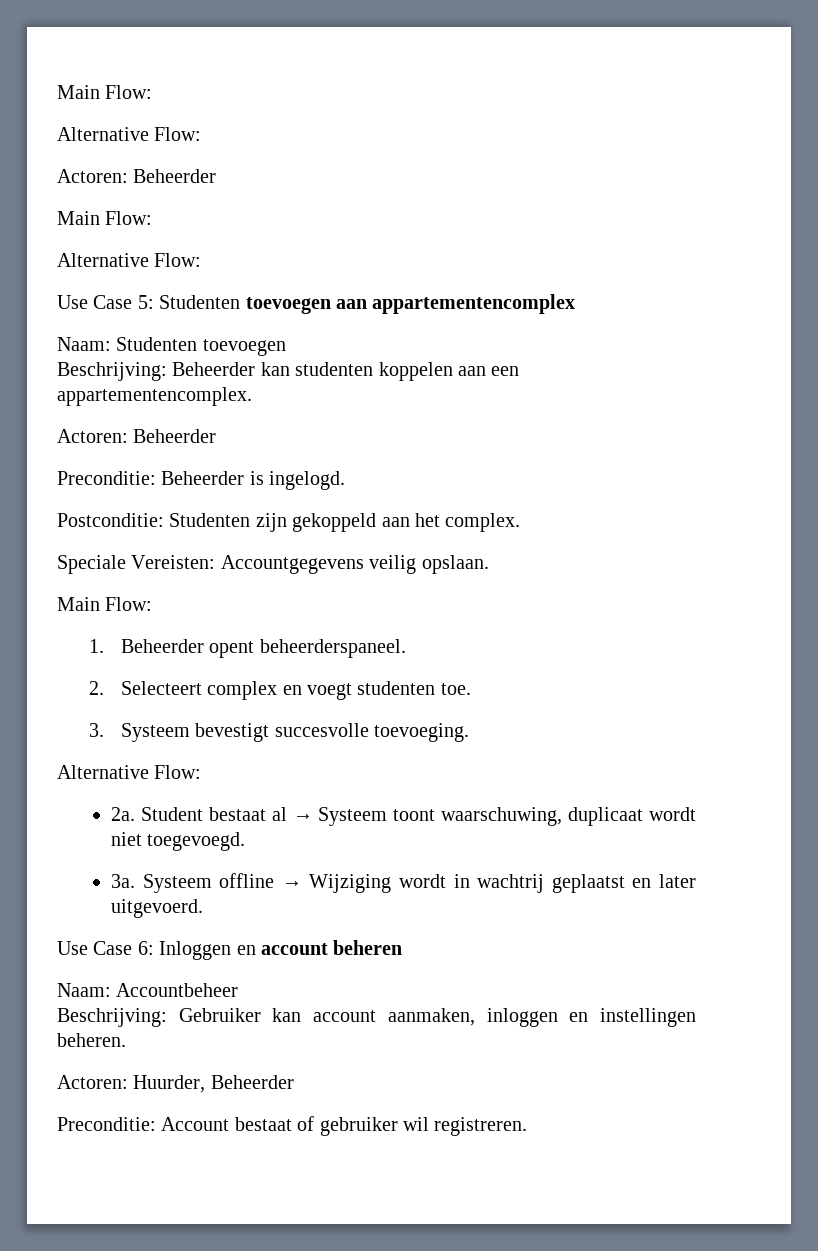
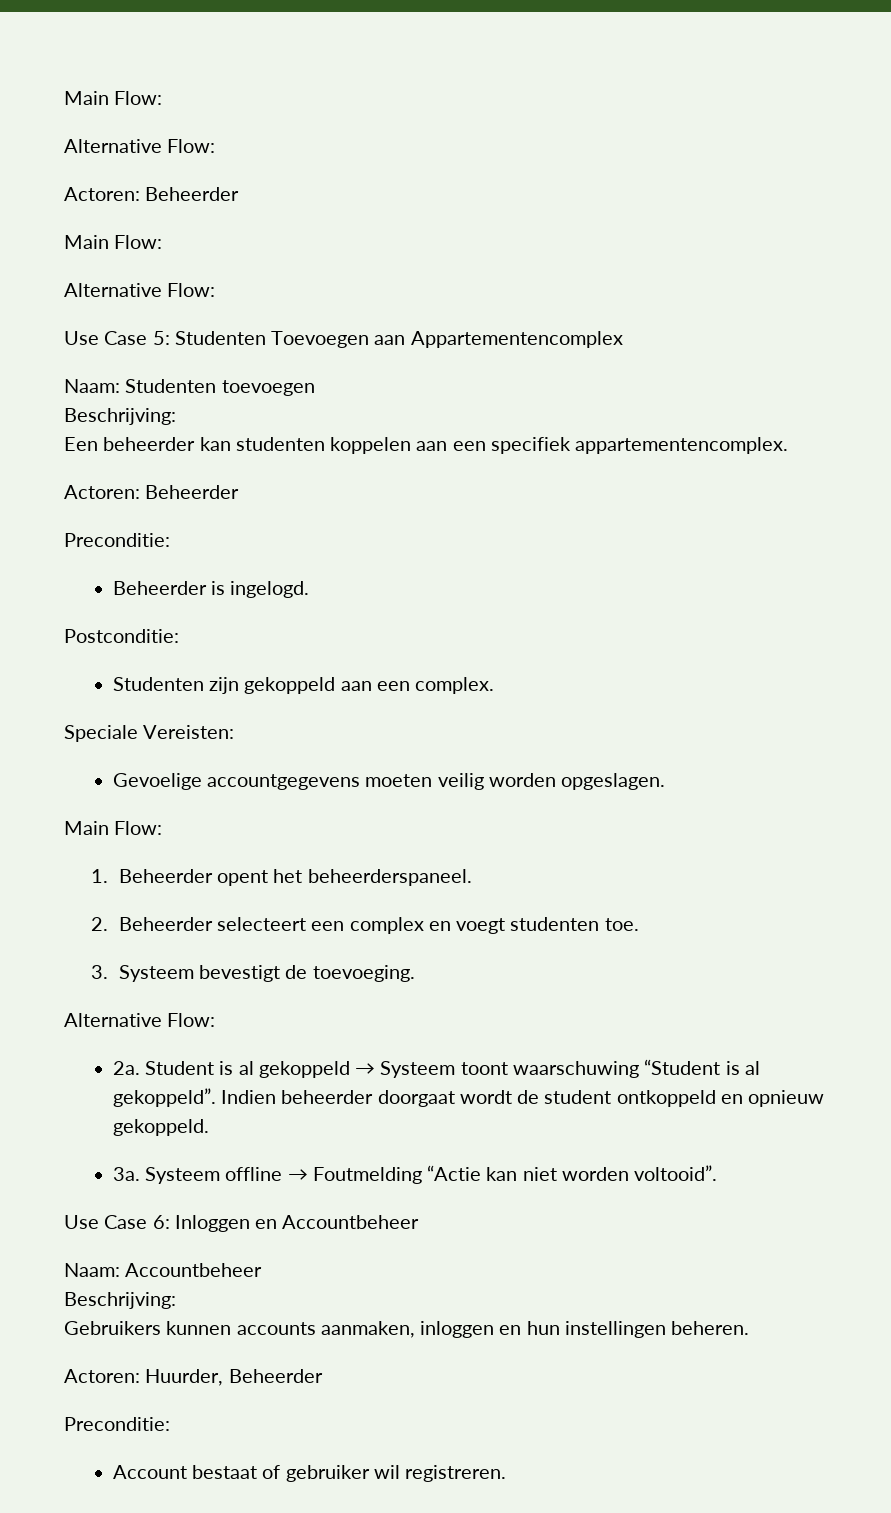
[245,294,576,314] toevoegen aan appartementencomplex -> [271,331,623,348] Toevoegen aan Appartementencomplex
[172,362,256,376] Beheerder -> [64,437,196,451] // Een beheerder
(520, 371) none -> [490,437,571,454] specifiek
(156, 478) none -> (170, 540) //
(164, 520) none -> (179, 636) //
[415,513,440,527] het -> [376,681,410,691] een
[220,555,489,574] Accountgegevens veilig opslaan. -> [112,773,666,790] // Gevoelige accountgegevens moeten veilig worden opgeslagen.
(255, 649) none -> [273,869,303,883] het
[120,681,202,695] Selecteert -> [118,917,345,931] Beheerder selecteert een
[274,723,369,737] succesvolle -> [285,965,308,979] de
[208,807,696,826] [110,832,246,851] [110,873,696,893] [110,899,203,918] bestaat al → Systeem toont waarschuwing, duplicaat wordt niet toegevoegd. // 3a. Systeem offline → Wijziging wordt in wachtrij geplaatst en later uitgevoerd. -> [219,1059,760,1078] [112,1088,825,1107] [112,1119,209,1136] [112,1165,718,1184] is al gekoppeld → Systeem toont waarschuwing “Student is al gekoppeld”. Indien beheerder doorgaat wordt de student ontkoppeld en opnieuw gekoppeld. // 3a. Systeem offline → Foutmelding “Actie kan niet worden voltooid”.
[261,940,403,955] account beheren -> [282,1215,420,1229] Accountbeheer
[178,1008,377,1022] Gebruiker kan account -> [64,1321,316,1335] // Gebruikers kunnen accounts
(589, 1017) none -> [526,1321,560,1335] hun
(156, 1124) none -> (170, 1424) //

